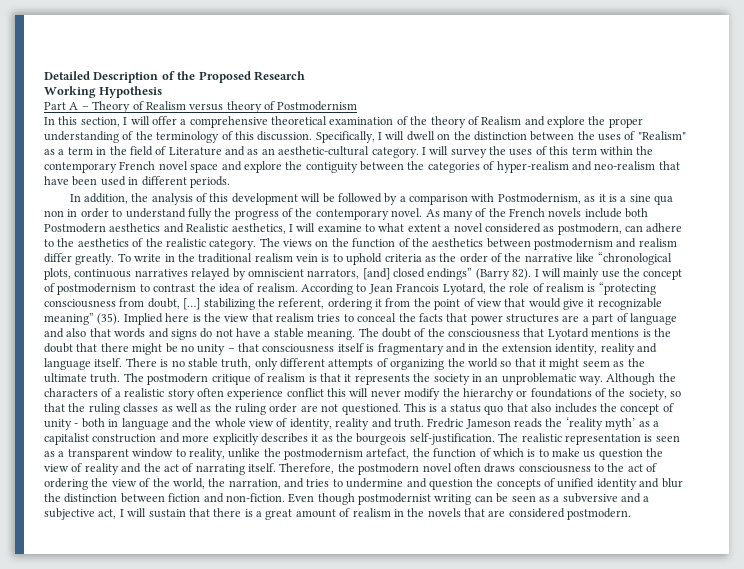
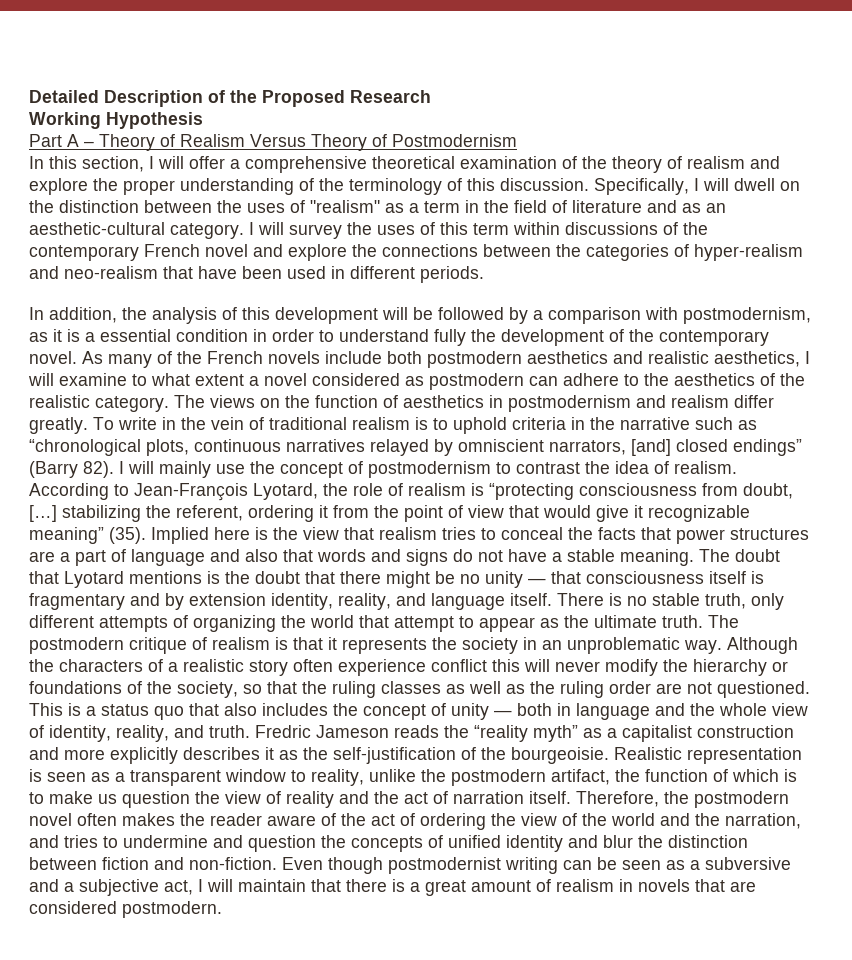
[189,101,262,113] versus theory -> [250,134,367,151] Versus Theory
[481,116,522,125] Realism -> [687,156,745,169] realism
[637,131,686,140] "Realism" -> [310,200,380,213] "realism"
[168,147,222,156] Literature -> [572,200,642,213] literature
(633, 150) none -> [565,222,678,235] discussions of
[190,161,358,173] space and explore the contiguity -> [253,244,478,261] and explore the connections
[497,193,581,204] Postmodernism, -> [683,307,811,324] postmodernism,
[629,194,674,205] [44,210,64,217] sine qua non -> [100,329,248,342] essential condition
[234,210,279,220] progress -> [501,329,604,346] development
[44,223,106,233] Postmodern -> [427,351,522,368] postmodern
[186,223,229,232] Realistic -> [648,351,709,364] realistic
[557,223,622,235] postmodern, -> [429,373,524,390] postmodern
[411,238,531,248] the aesthetics between -> [403,395,503,408] aesthetics in
(195, 257) none -> [211,417,264,430] vein of
[296,254,318,262] vein -> (410, 423) none
[424,253,595,263] as the order of the narrative like -> [571,417,757,430] in the narrative such as
[368,283,440,294] Jean Francois -> [134,483,248,501] Jean-François
[414,328,520,338] of the consciousness -> (780, 555) none
[227,348,235,352] – -> [528,578,546,584] —
[468,343,499,352] in the -> [165,593,184,610] by
[600,343,635,355] reality -> [338,593,391,610] reality,
[500,358,610,370] so that it might seem -> [359,615,535,632] that attempt to appear
[74,423,79,427] - -> [494,710,512,716] —
[335,418,370,430] reality -> [116,725,169,742] reality,
[565,417,636,430] ‘reality myth’ -> [474,725,578,742] “reality myth”
[356,433,562,445] bourgeois self-justification. The realistic -> [333,747,682,764] self-justification of the bourgeoisie. Realistic
[284,448,410,460] postmodernism artefact, -> [451,769,610,786] postmodern artifact,
[195,464,245,475] narrating -> [453,791,524,804] narration
[484,463,604,473] draws consciousness to -> [122,813,336,826] makes the reader aware of
[172,478,205,489] world, -> [611,813,690,826] world and
[148,509,186,518] sustain -> [238,879,306,892] maintain
[407,508,425,517] the -> (633, 885) none

